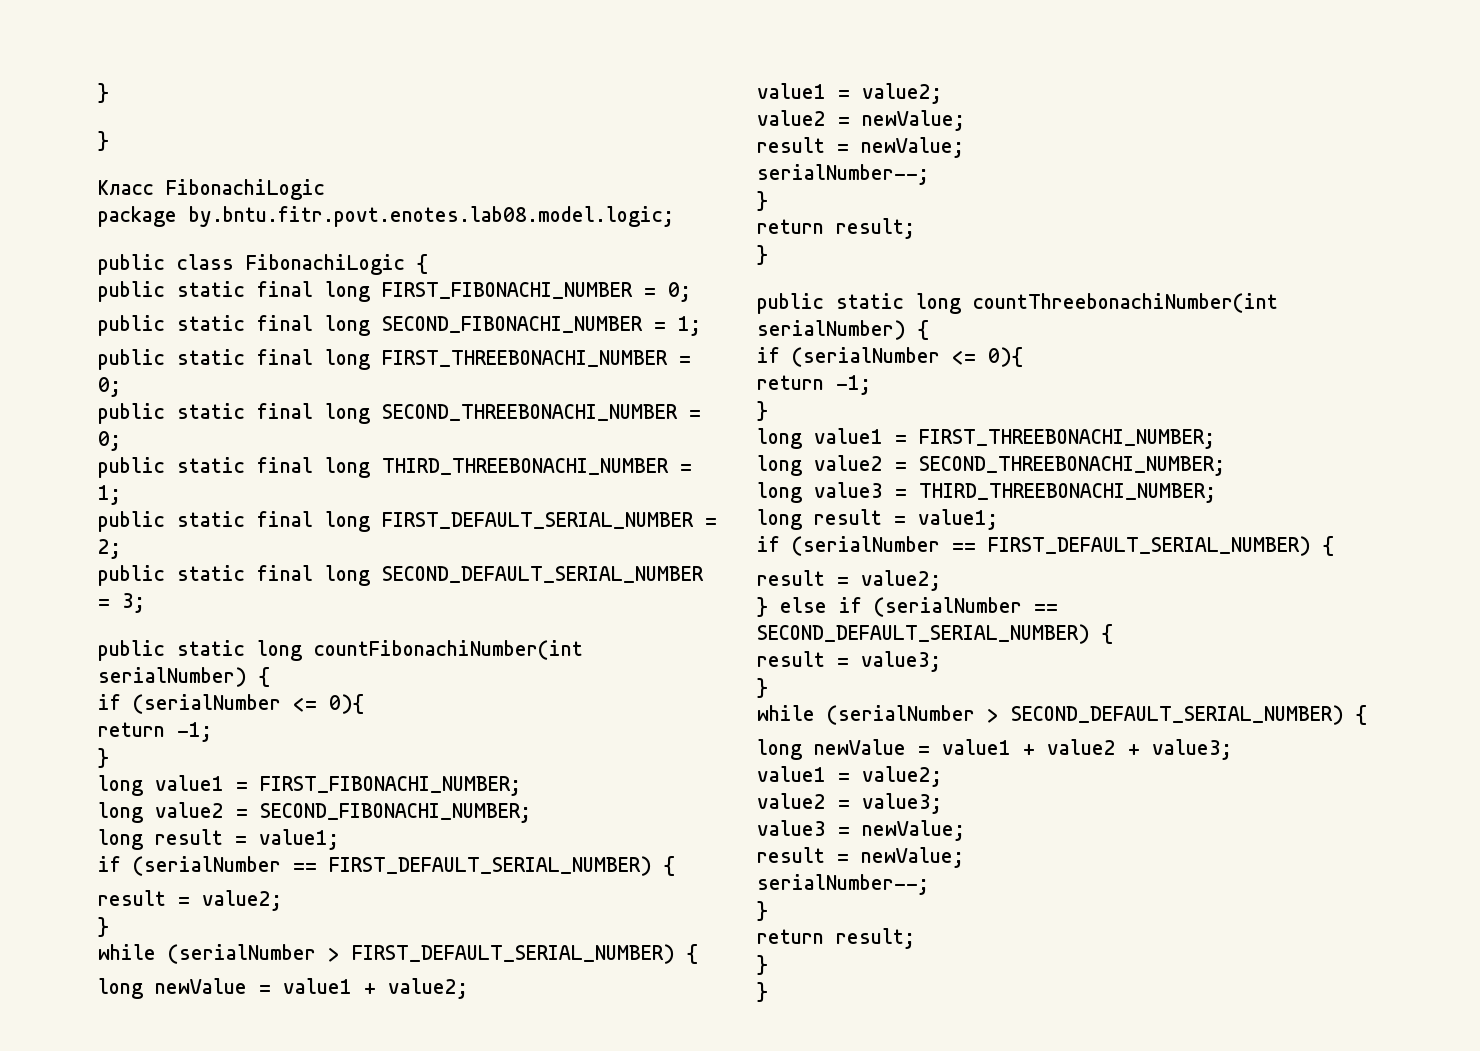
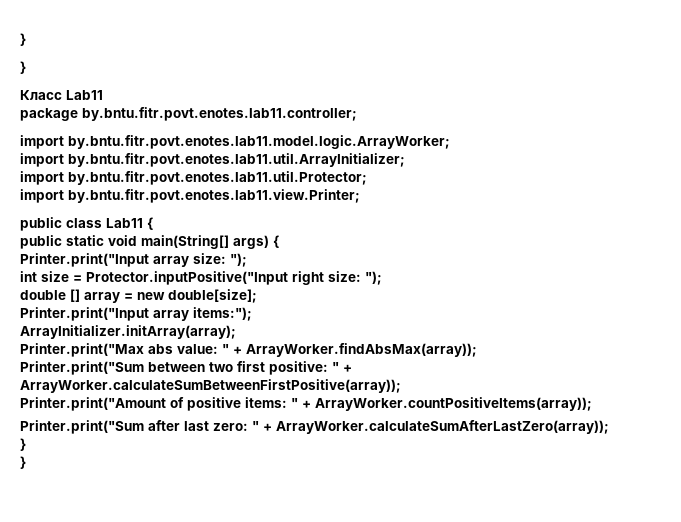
[166,179,325,200] FibonachiLogic -> [66,90,103,100] Lab11
[189,206,674,227] by.bntu.fitr.povt.enotes.lab08.model.logic; -> [82,107,357,121] [20,135,450,149] [20,153,405,167] [20,171,367,185] [20,189,360,203] by.bntu.fitr.povt.enotes.lab11.controller; // import by.bntu.fitr.povt.enotes.lab11.model.logic.ArrayWorker; // import by.bntu.fitr.povt.enotes.lab11.util.ArrayInitializer; // import by.bntu.fitr.povt.enotes.lab11.util.Protector; // import by.bntu.fitr.povt.enotes.lab11.view.Printer;
[246,254,405,275] FibonachiLogic -> [106,218,143,228] Lab11
[257,281,691,302] [98,315,701,336] [98,349,691,370] [98,377,121,397] [98,403,701,424] [98,431,121,451] [98,457,692,478] [98,485,121,505] [98,511,717,532] [98,539,121,559] [98,565,704,586] [98,593,145,613] [98,640,583,661] [98,667,270,687] [98,694,364,714] [98,722,212,742] [98,748,109,768] [98,775,521,796] [98,802,531,823] [98,829,339,850] [98,856,675,876] [98,890,282,911] [98,917,109,937] [98,944,698,964] [98,978,468,999] [757,83,942,104] [757,110,965,131] [757,137,964,158] [757,164,929,185] [757,191,768,211] [757,218,915,239] [757,245,768,265] [757,293,1278,314] [757,320,929,340] [757,347,1023,367] [757,375,871,395] [757,401,768,421] [757,428,1215,449] [757,455,1225,476] [757,482,1216,503] [757,509,998,530] [757,536,1334,556] [757,570,941,591] [757,597,1058,617] [757,624,1113,644] [757,651,941,672] [757,678,768,698] [757,705,1367,725] [757,739,1232,760] [757,766,942,787] [757,793,942,814] [757,820,965,841] [757,847,964,868] [757,874,929,895] [757,901,768,921] [757,928,915,949] final long FIRST_FIBONACHI_NUMBER = 0; // public static final long SECOND_FIBONACHI_NUMBER = 1; // public static final long FIRST_THREEBONACHI_NUMBER = 0; // public static final long SECOND_THREEBONACHI_NUMBER = 0; // public static final long THIRD_THREEBONACHI_NUMBER = 1; // public static final long FIRST_DEFAULT_SERIAL_NUMBER = 2; // public static final long SECOND_DEFAULT_SERIAL_NUMBER = 3; // public static long countFibonachiNumber(int serialNumber) { // if (serialNumber <= 0){ // return -1; // } // long value1 = FIRST_FIBONACHI_NUMBER; // long value2 = SECOND_FIBONACHI_NUMBER; // long result = value1; // if (serialNumber == FIRST_DEFAULT_SERIAL_NUMBER) { // result = value2; // } // while (serialNumber > FIRST_DEFAULT_SERIAL_NUMBER) { // long newValue = value1 + value2; // value1 = value2; // value2 = newValue; // result = newValue; // serialNumber--; // } // return result; // } // public static long countThreebonachiNumber(int serialNumber) { // if (serialNumber <= 0){ // return -1; // } // long value1 = FIRST_THREEBONACHI_NUMBER; // long value2 = SECOND_THREEBONACHI_NUMBER; // long value3 = THIRD_THREEBONACHI_NUMBER; // long result = value1; // if (serialNumber == FIRST_DEFAULT_SERIAL_NUMBER) { // result = value2; // } else if (serialNumber == SECOND_DEFAULT_SERIAL_NUMBER) { // result = value3; // } // while (serialNumber > SECOND_DEFAULT_SERIAL_NUMBER) { // long newValue = value1 + value2 + value3; // value1 = value2; // value2 = value3; // value3 = newValue; // result = newValue; // serialNumber--; // } // return result; -> [108,235,279,249] [20,253,247,267] [20,271,382,285] [20,289,257,303] [20,307,252,321] [20,325,236,339] [20,343,477,357] [20,361,352,375] [20,379,401,393] [20,397,592,411] [20,420,609,434] void main(String[] args) { // Printer.print("Input array size: "); // int size = Protector.inputPositive("Input right size: "); // double [] array = new double[size]; // Printer.print("Input array items:"); // ArrayInitializer.initArray(array); // Printer.print("Max abs value: " + ArrayWorker.findAbsMax(array)); // Printer.print("Sum between two first positive: " + ArrayWorker.calculateSumBetweenFirstPositive(array)); // Printer.print("Amount of positive items: " + ArrayWorker.countPositiveItems(array)); // Printer.print("Sum after last zero: " + ArrayWorker.calculateSumAfterLastZero(array));

